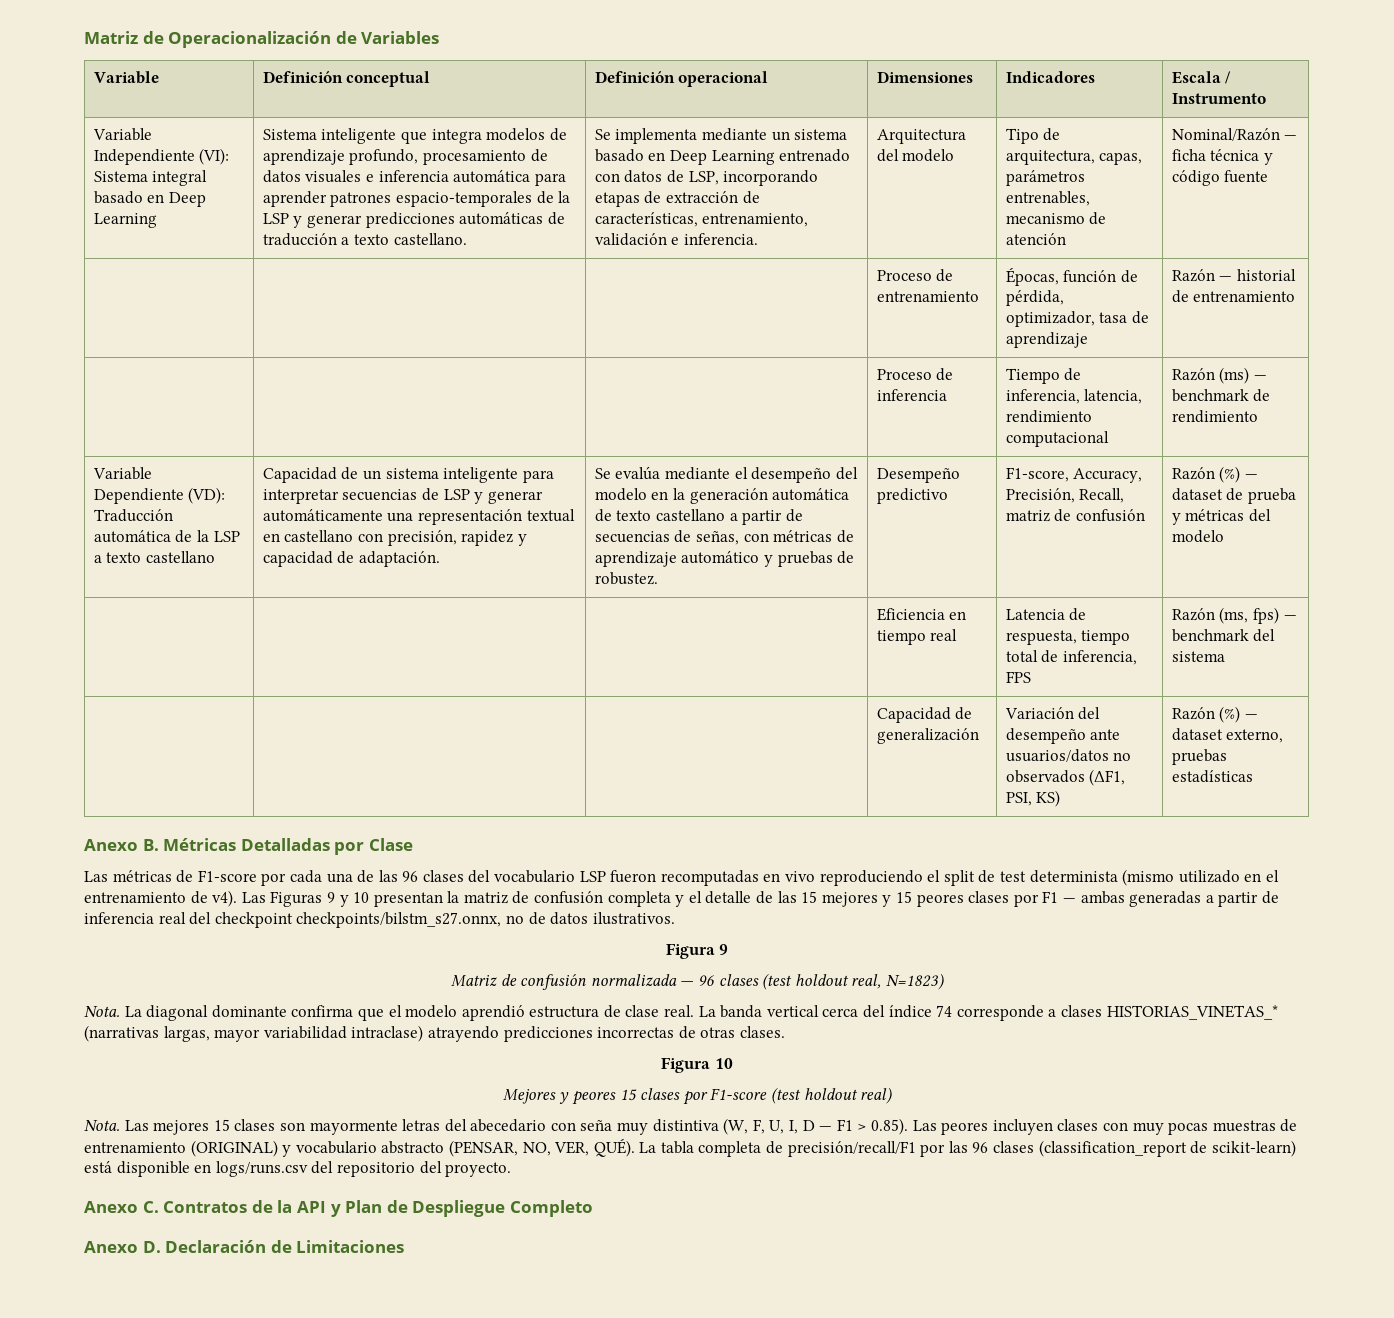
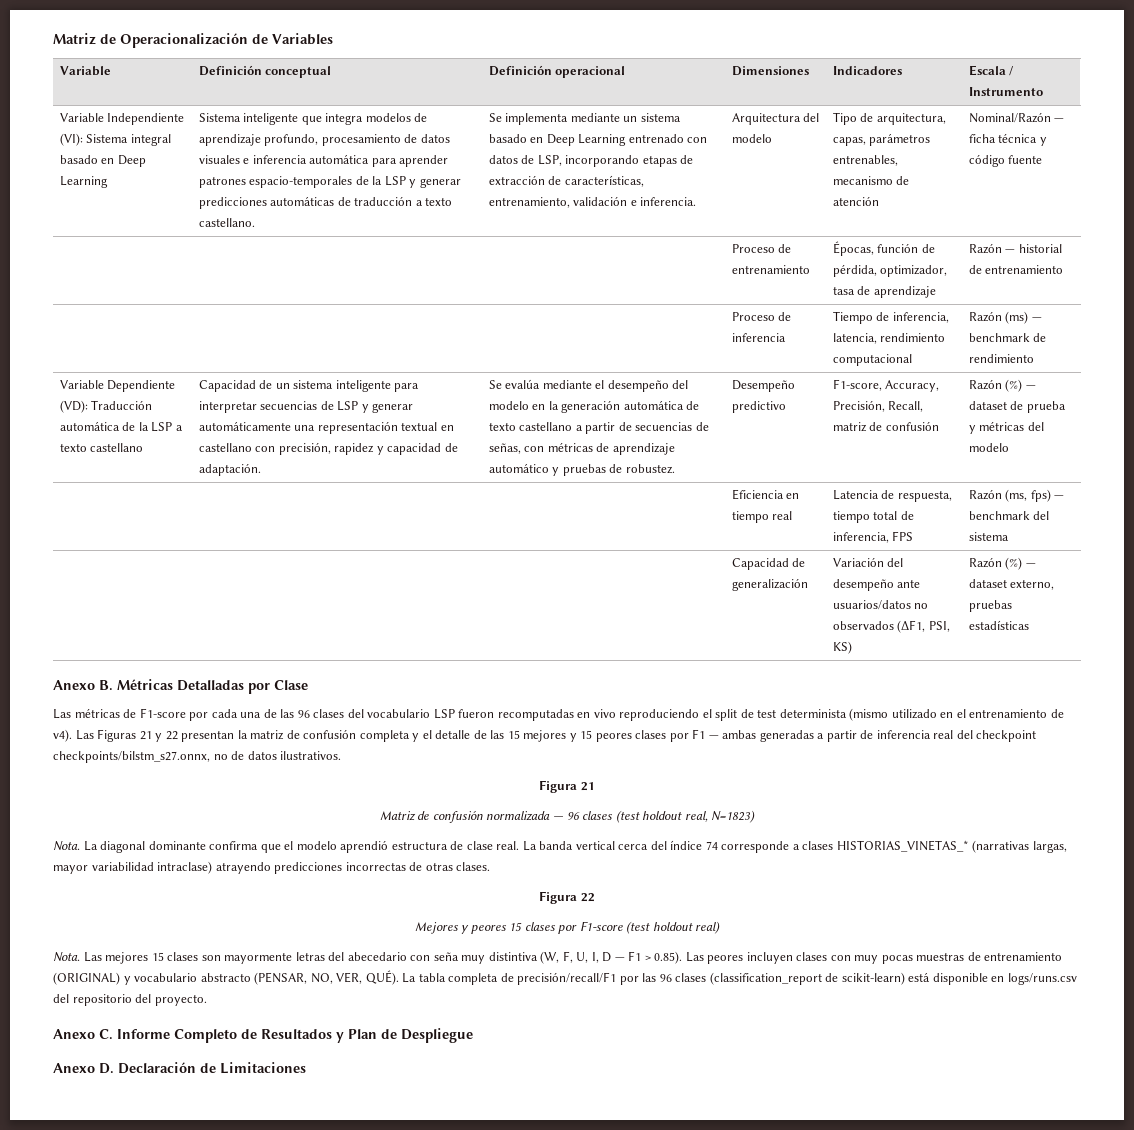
[326,892,370,907] 9 y 10 -> [139,731,178,742] 21 y 22
[719,944,729,955] 9 -> [580,782,595,791] 21
[714,1058,733,1069] 10 -> [580,893,595,902] 22
[163,1200,326,1213] Contratos de la API -> [117,1029,332,1043] Informe Completo de Resultados
[509,1200,593,1217] Completo -> (473, 1035) none

